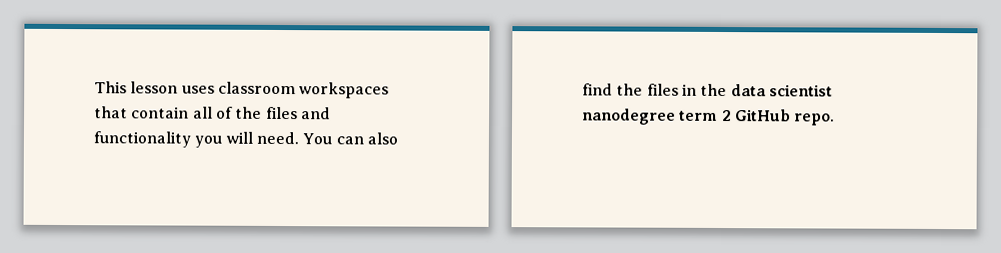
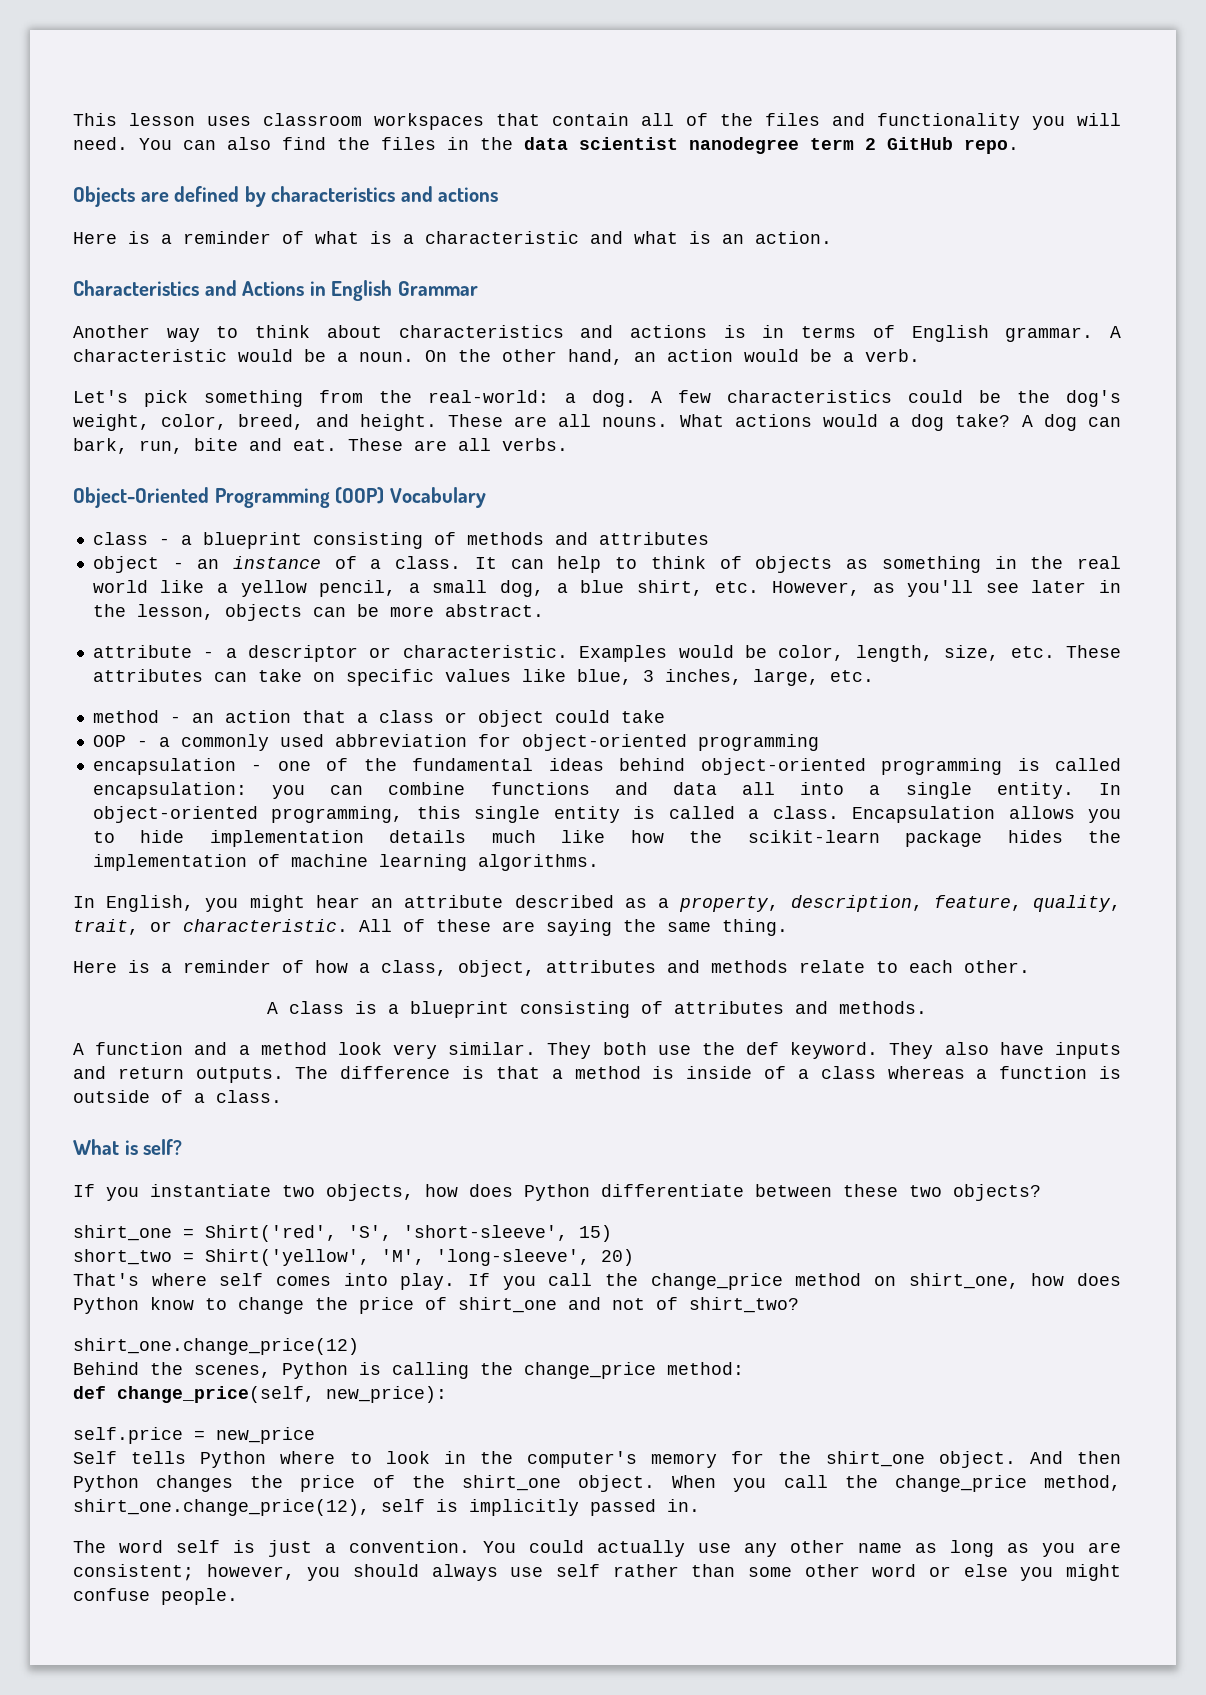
(836, 119) none -> [73,186,499,207] [73,231,832,244] [73,280,478,301] [73,325,1121,342] [73,349,920,365] [73,390,1121,407] [73,414,1121,431] [73,438,568,454] [73,487,486,508] [92,532,709,549] [92,556,1122,573] [92,580,1122,597] [92,604,544,621] [92,645,1121,662] [92,669,874,686] [92,710,665,727] [92,734,819,751] [92,758,1122,775] [92,782,1122,799] [92,806,1122,823] [92,830,1122,847] [92,854,599,871] [73,895,1122,912] [73,919,788,936] [73,960,1030,977] [267,1001,927,1018] [73,1042,1121,1059] [73,1066,1122,1083] [73,1090,282,1103] [73,1139,183,1155] [73,1184,1041,1201] [73,1225,612,1242] [73,1249,634,1266] [73,1273,1121,1290] [73,1297,799,1314] [73,1338,359,1355] [73,1362,744,1379] [73,1386,447,1403] [73,1427,315,1444] [73,1451,1121,1468] [73,1475,1121,1492] [73,1499,700,1516] [73,1540,1121,1557] [73,1564,1121,1581] [73,1588,238,1605] // Objects are defined by characteristics and actions // Here is a reminder of what is a characteristic and what is an action. // Characteristics and Actions in English Grammar // Another way to think about characteristics and actions is in terms of English grammar. A characteristic would be a noun. On the other hand, an action would be a verb. // Let's pick something from the real-world: a dog. A few characteristics could be the dog's weight, color, breed, and height. These are all nouns. What actions would a dog take? A dog can bark, run, bite and eat. These are all verbs. // Object-Oriented Programming (OOP) Vocabulary // class - a blueprint consisting of methods and attributes // object - an instance of a class. It can help to think of objects as something in the real world like a yellow pencil, a small dog, a blue shirt, etc. However, as you'll see later in the lesson, objects can be more abstract. // attribute - a descriptor or characteristic. Examples would be color, length, size, etc. These attributes can take on specific values like blue, 3 inches, large, etc. // method - an action that a class or object could take // OOP - a commonly used abbreviation for object-oriented programming // encapsulation - one of the fundamental ideas behind object-oriented programming is called encapsulation: you can combine functions and data all into a single entity. In object-oriented programming, this single entity is called a class. Encapsulation allows you to hide implementation details much like how the scikit-learn package hides the implementation of machine learning algorithms. // In English, you might hear an attribute described as a property, description, feature, quality, trait, or characteristic. All of these are saying the same thing. // Here is a reminder of how a class, object, attributes and methods relate to each other. // A class is a blueprint consisting of attributes and methods. // A function and a method look very similar. They both use the def keyword. They also have inputs and return outputs. The difference is that a method is inside of a class whereas a function is outside of a class. // What is self? // If you instantiate two objects, how does Python differentiate between these two objects? // shirt_one = Shirt('red', 'S', 'short-sleeve', 15) // short_two = Shirt('yellow', 'M', 'long-sleeve', 20) // That's where self comes into play. If you call the change_price method on shirt_one, how does Python know to change the price of shirt_one and not of shirt_two? // shirt_one.change_price(12) // Behind the scenes, Python is calling the change_price method: // def change_price(self, new_price): // self.price = new_price // Self tells Python where to look in the computer's memory for the shirt_one object. And then Python changes the price of the shirt_one object. When you call the change_price method, shirt_one.change_price(12), self is implicitly passed in. // The word self is just a convention. You could actually use any other name as long as you are consistent; however, you should always use self rather than some other word or else you might confuse people.

